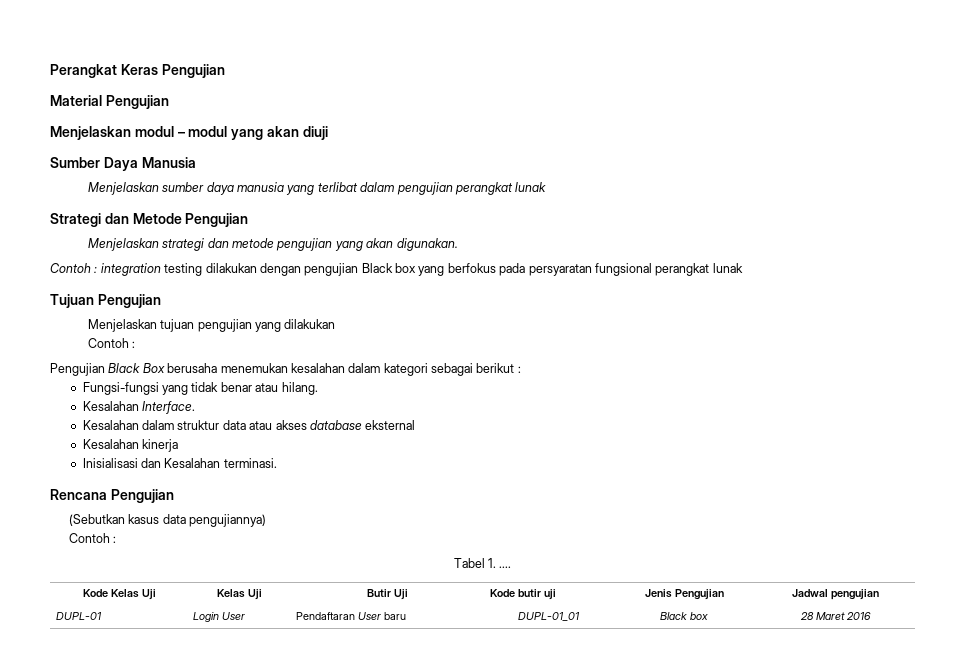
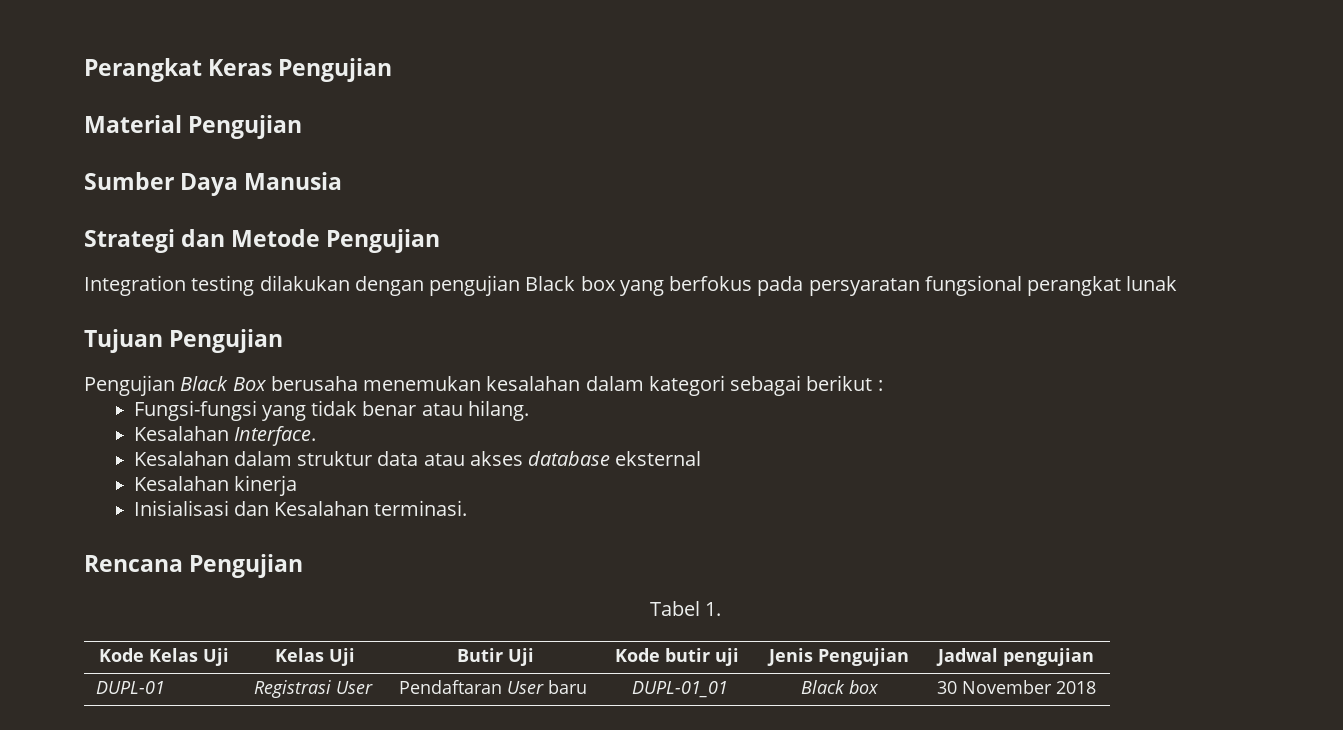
[50,126,328,140] [50,157,196,171] [87,182,547,195] [50,213,249,227] [87,238,458,251] [50,263,161,276] Menjelaskan modul – modul yang akan diuji // Sumber Daya Manusia // Menjelaskan sumber daya manusia yang terlibat dalam pengujian perangkat lunak // Strategi dan Metode Pengujian // Menjelaskan strategi dan metode pengujian yang akan digunakan. // Contoh : integration -> [84,172,343,196] [84,229,441,253] [84,275,186,296] Sumber Daya Manusia // Strategi dan Metode Pengujian // Integration
[87,319,336,332] [87,338,136,348] // Menjelaskan tujuan pengujian yang dilakukan // Contoh : -> (284, 341) none
[68,514,267,527] [68,533,117,543] // (Sebutkan kasus data pengujiannya) // Contoh : -> (304, 566) none
[499,566,512,568] .... -> (722, 609) none
[193,612,220,622] Login -> [254,680,332,698] Registrasi
[799,612,871,620] 28 Maret 2016 -> [936,680,1096,694] 30 November 2018

